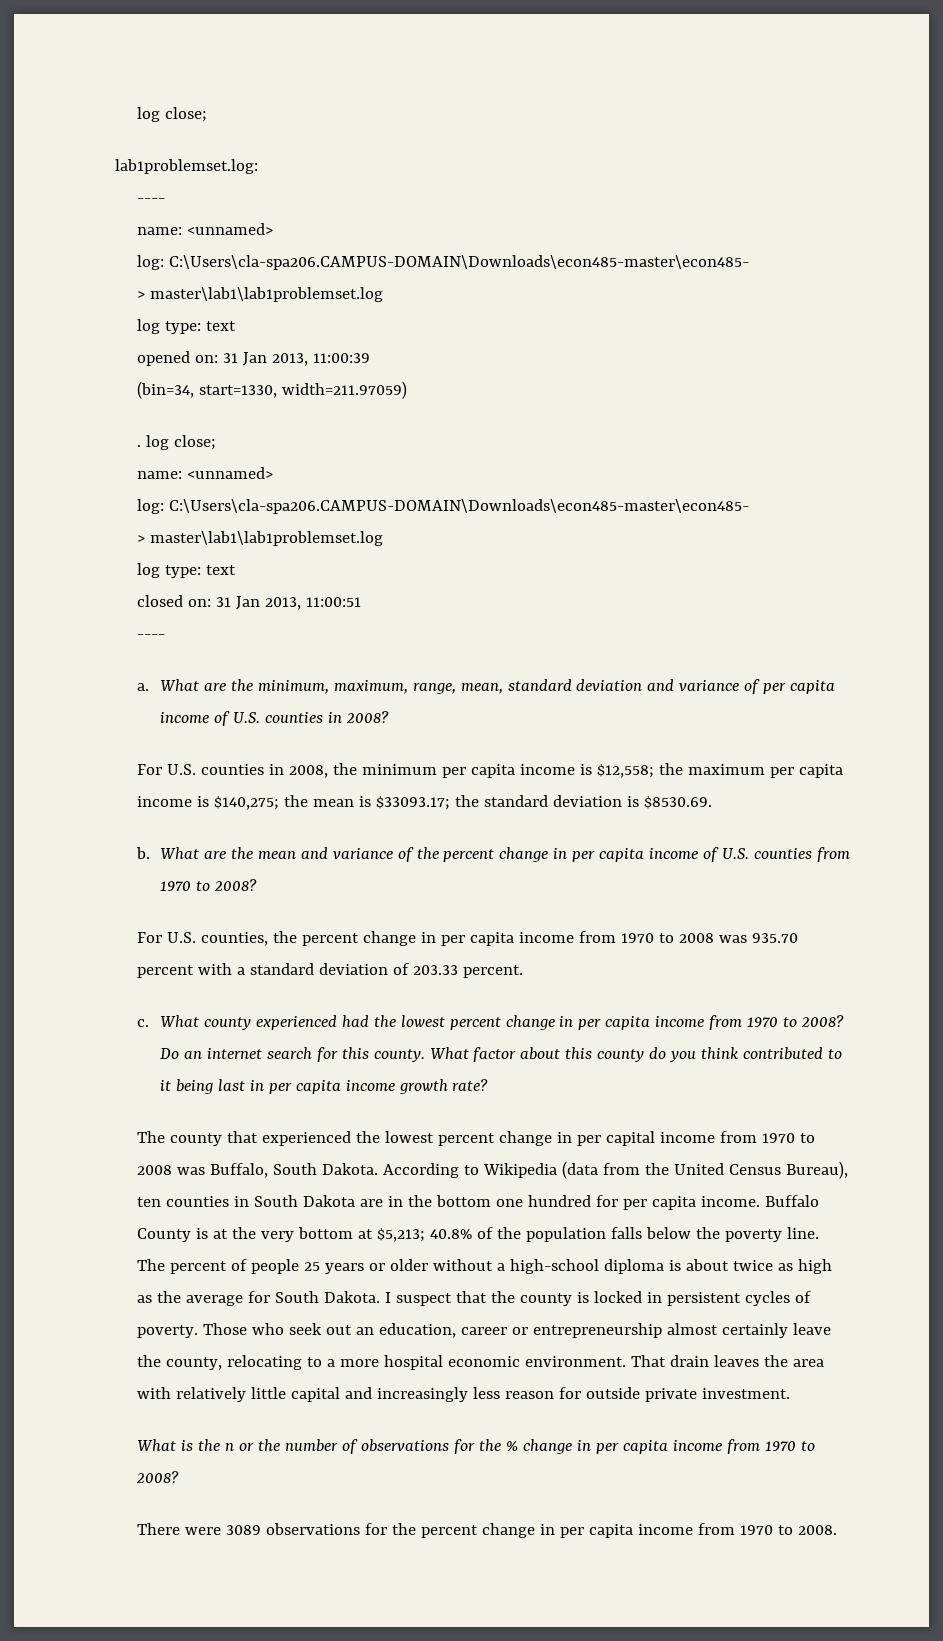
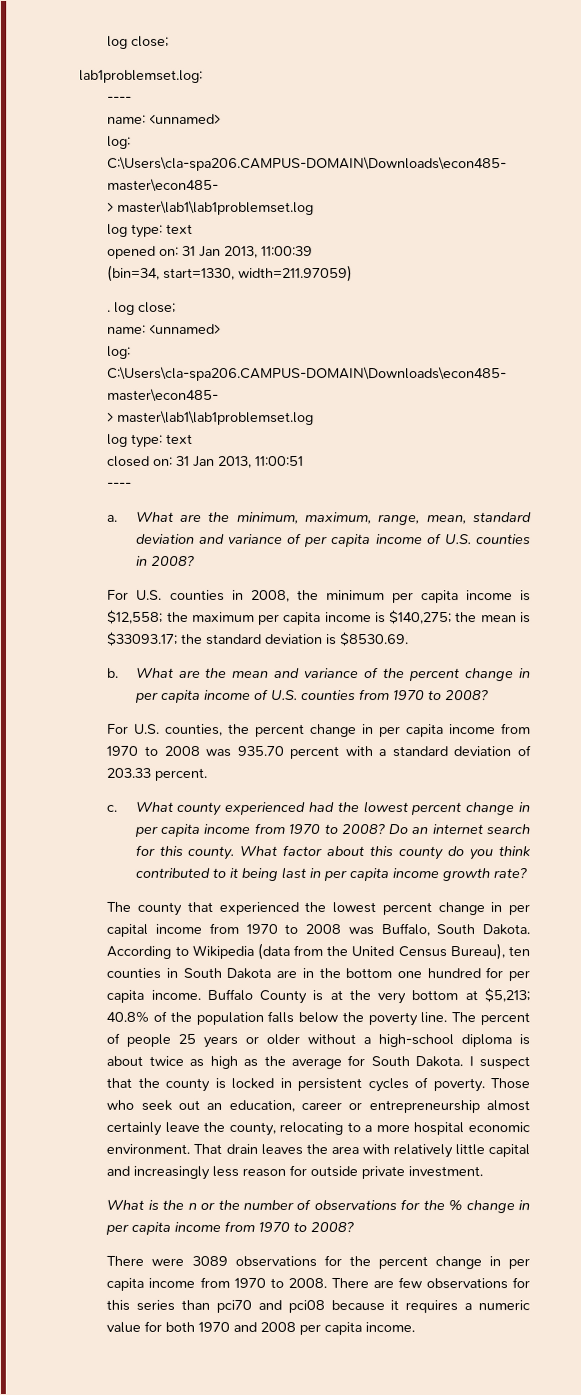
(837, 1530) none -> [330,1277,530,1290] [106,1299,530,1314] [106,1320,416,1336] There are few observations for this series than pci70 and pci08 because it requires a numeric value for both 1970 and 2008 per capita income.

